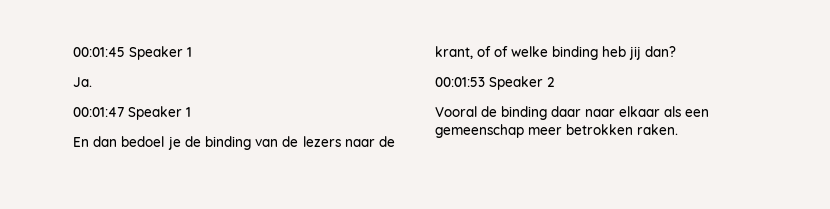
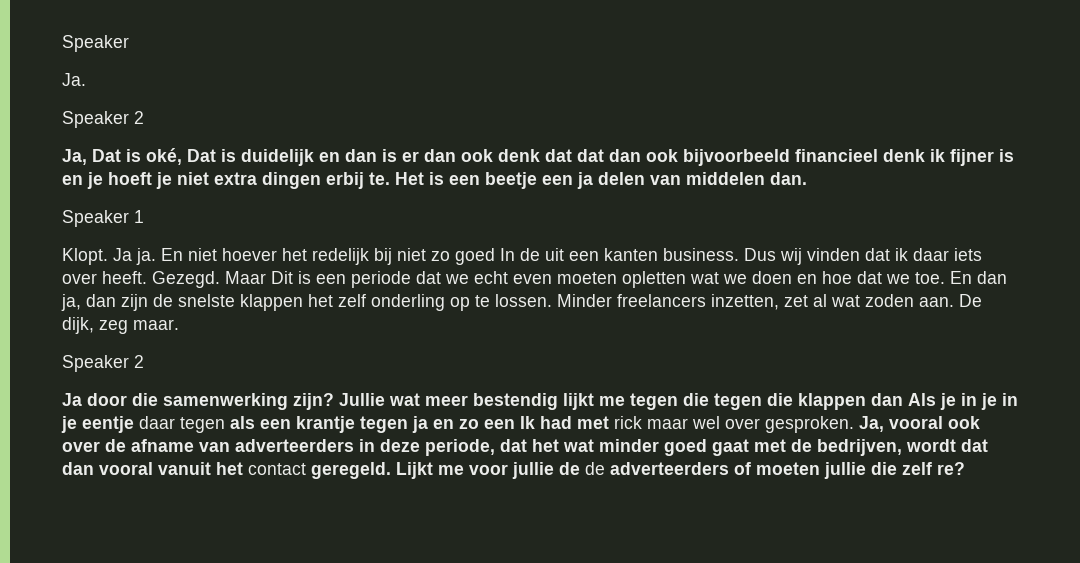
[73,46,192,60] [73,77,92,87] [73,106,191,120] [73,136,395,150] [435,46,676,60] [435,76,554,90] [435,106,709,120] [435,124,678,138] 00:01:45 Speaker 1 // Ja. // 00:01:47 Speaker 1 // En dan bedoel je de binding van de lezers naar de krant, of of welke binding heb jij dan? // 00:01:53 Speaker 2 // Vooral de binding daar naar elkaar als een gemeenschap meer betrokken raken. -> [62,35,129,52] [62,73,86,86] [62,111,144,128] [62,148,1014,166] [62,172,807,189] [62,210,144,227] [62,248,982,265] [62,271,1007,288] [61,294,982,311] [62,317,179,334] [62,355,144,372] [62,393,1018,410] [61,416,980,433] [62,439,988,456] [62,462,965,479] Speaker // Ja. // Speaker 2 // Ja, Dat is oké, Dat is duidelijk en dan is er dan ook denk dat dat dan ook bijvoorbeeld financieel denk ik fijner is en je hoeft je niet extra dingen erbij te. Het is een beetje een ja delen van middelen dan. // Speaker 1 // Klopt. Ja ja. En niet hoever het redelijk bij niet zo goed In de uit een kanten business. Dus wij vinden dat ik daar iets over heeft. Gezegd. Maar Dit is een periode dat we echt even moeten opletten wat we doen en hoe dat we toe. En dan ja, dan zijn de snelste klappen het zelf onderling op te lossen. Minder freelancers inzetten, zet al wat zoden aan. De dijk, zeg maar. // Speaker 2 // Ja door die samenwerking zijn? Jullie wat meer bestendig lijkt me tegen die tegen die klappen dan Als je in je in je eentje daar tegen als een krantje tegen ja en zo een Ik had met rick maar wel over gesproken. Ja, vooral ook over de afname van adverteerders in deze periode, dat het wat minder goed gaat met de bedrijven, wordt dat dan vooral vanuit het contact geregeld. Lijkt me voor jullie de de adverteerders of moeten jullie die zelf re?

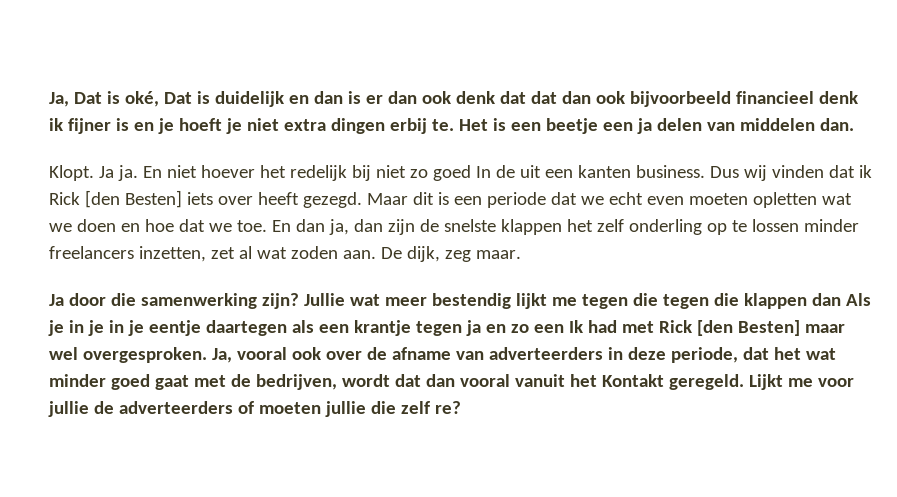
[62,35,129,52] [62,73,86,86] [62,111,144,128] Speaker // Ja. // Speaker 2 // -> (49, 99) none
[62,210,144,227] // Speaker 1 -> (854, 124) none
[913,248,982,261] [62,271,293,288] daar iets over heeft. Gezegd. Maar Dit -> [49,190,434,208] Rick [den Besten] iets over heeft gezegd. Maar dit
[495,294,612,307] lossen. Minder -> [751,219,859,232] lossen minder
[62,355,144,372] // Speaker 2 -> (521, 254) none
[139,416,225,433] daar tegen -> [205,320,287,336] daartegen
[614,416,854,433] rick maar wel over gesproken. -> [658,320,845,336] [49,347,207,363] Rick [den Besten] maar wel overgesproken.
[248,463,306,475] contact -> [601,374,664,387] Kontakt
[585,462,605,475] de -> (114, 407) none

